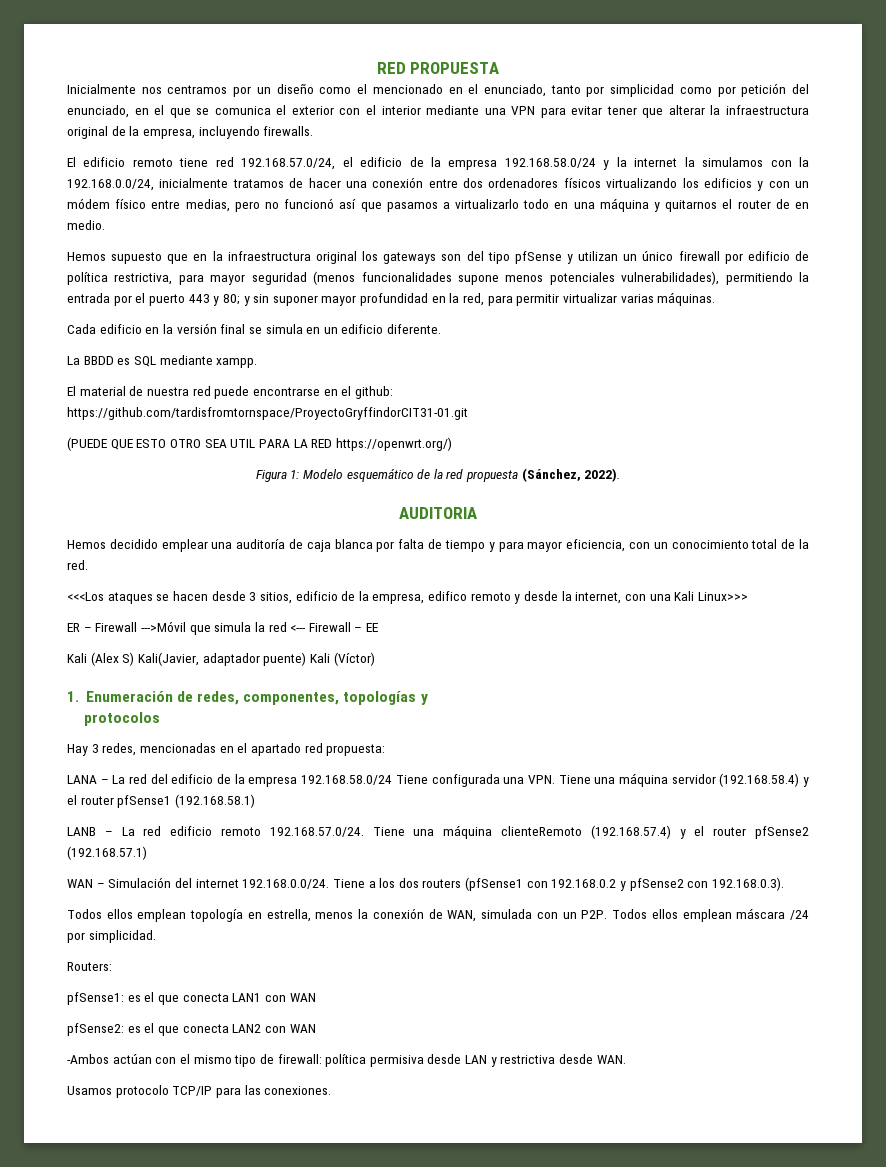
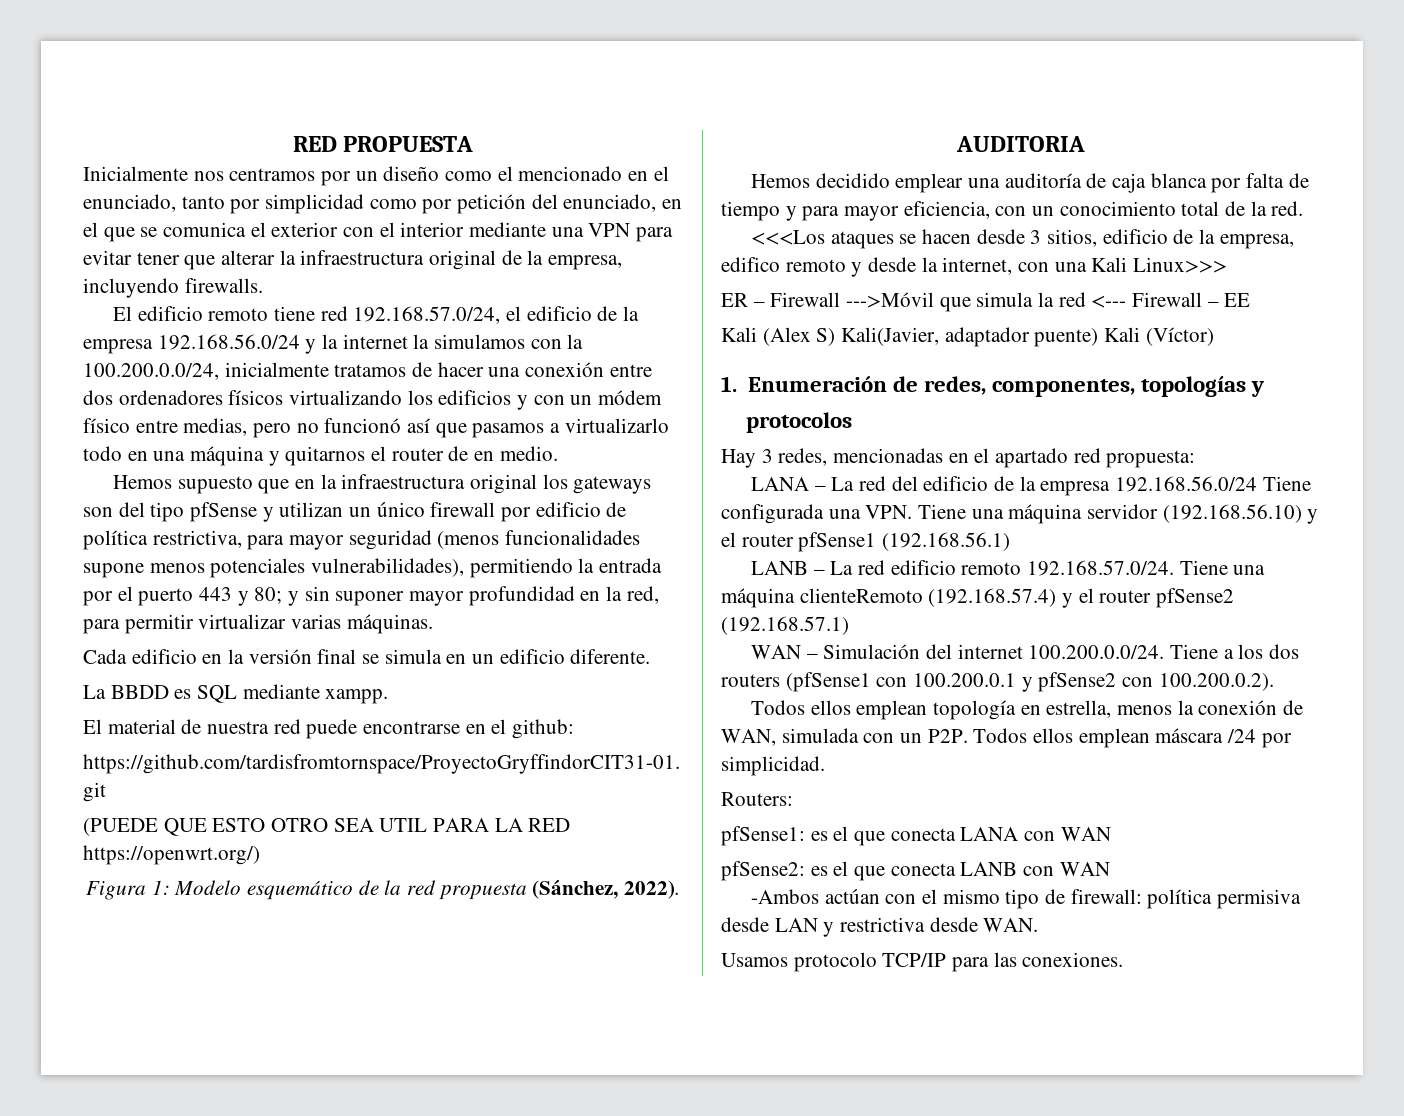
[504,158,596,168] 192.168.58.0/24 -> [157,334,300,350] 192.168.56.0/24
[67,179,154,191] 192.168.0.0/24, -> [83,363,219,380] 100.200.0.0/24,
[301,775,393,785] 192.168.58.0/24 -> [1115,476,1258,492] 192.168.56.0/24
[719,773,800,787] (192.168.58.4) -> [1162,504,1302,523] (192.168.56.10)
[174,794,255,808] (192.168.58.1) -> [882,532,1011,551] (192.168.56.1)
[242,879,330,889] 192.168.0.0/24. -> [1028,645,1165,659] 100.200.0.0/24.
[551,879,617,888] 192.168.0.2 -> [913,673,1017,687] 100.200.0.1
[711,877,784,891] 192.168.0.3). -> [1158,673,1274,691] 100.200.0.2).
[232,993,262,1002] LAN1 -> [960,827,1019,841] LANA
[232,1024,262,1033] LAN2 -> [960,862,1018,876] LANB

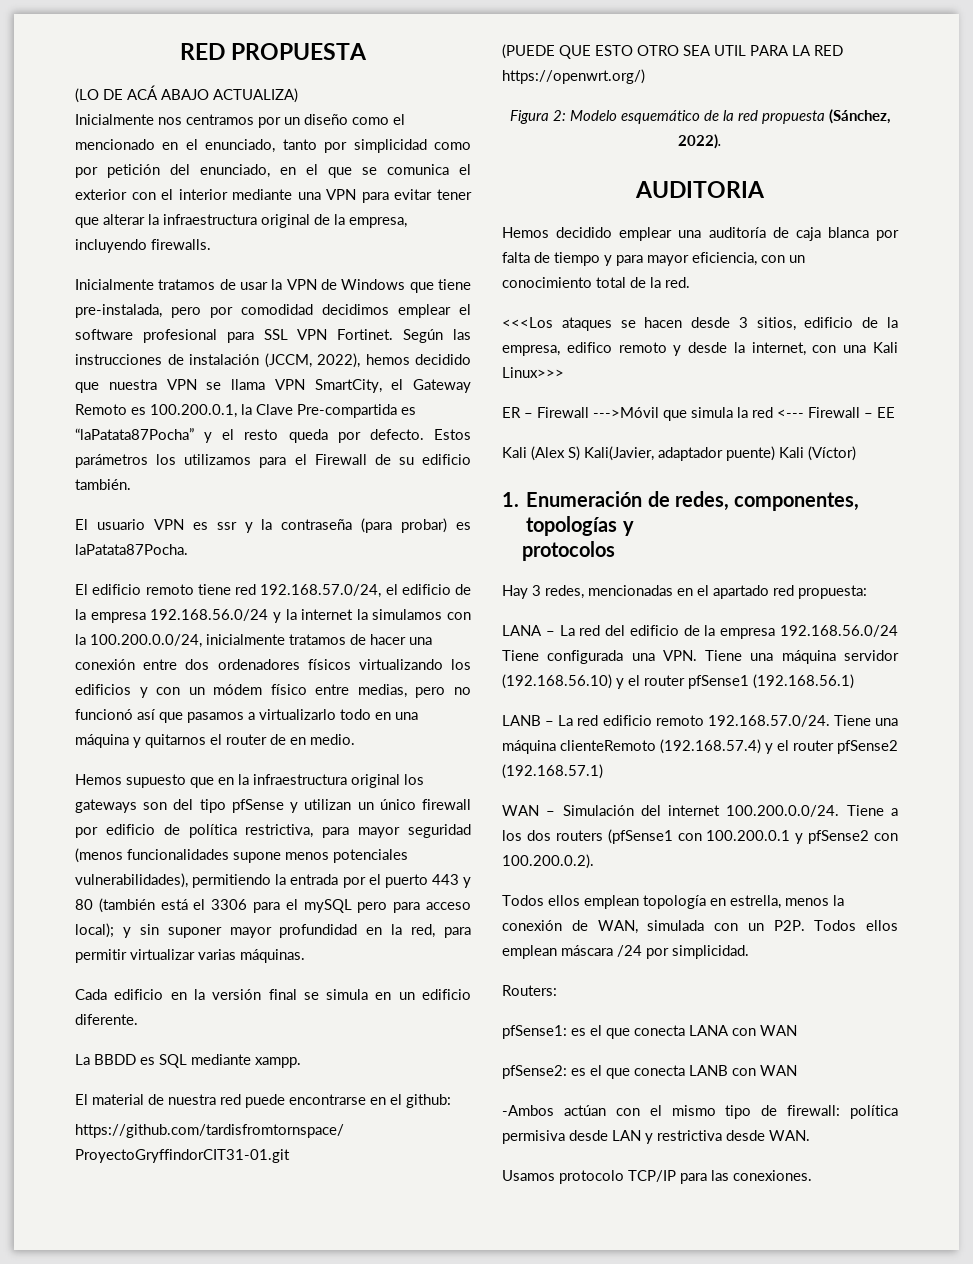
(474, 144) none -> [75,85,298,103] // (LO DE ACÁ ABAJO ACTUALIZA)
(263, 285) none -> [75,279,471,293] [75,304,471,318] [75,329,471,343] [75,353,471,368] [75,379,471,393] [75,404,416,418] [75,428,472,443] [75,454,471,468] [75,479,131,490] [75,518,471,533] [75,544,188,555] // Inicialmente tratamos de usar la VPN de Windows que tiene pre-instalada, pero por comodidad decidimos emplear el software profesional para SSL VPN Fortinet. Según las instrucciones de instalación (JCCM, 2022), hemos decidido que nuestra VPN se llama VPN SmartCity, el Gateway Remoto es 100.200.0.1, la Clave Pre-compartida es “laPatata87Pocha” y el resto queda por defecto. Estos parámetros los utilizamos para el Firewall de su edificio también. // El usuario VPN es ssr y la contraseña (para probar) es laPatata87Pocha.
[254,587,283,604] 80; -> [75,898,472,913] [75,923,114,938] 80 (también está el 3306 para el mySQL pero para acceso local);
[151,880,170,895] 1: -> [552,110,566,121] 2:

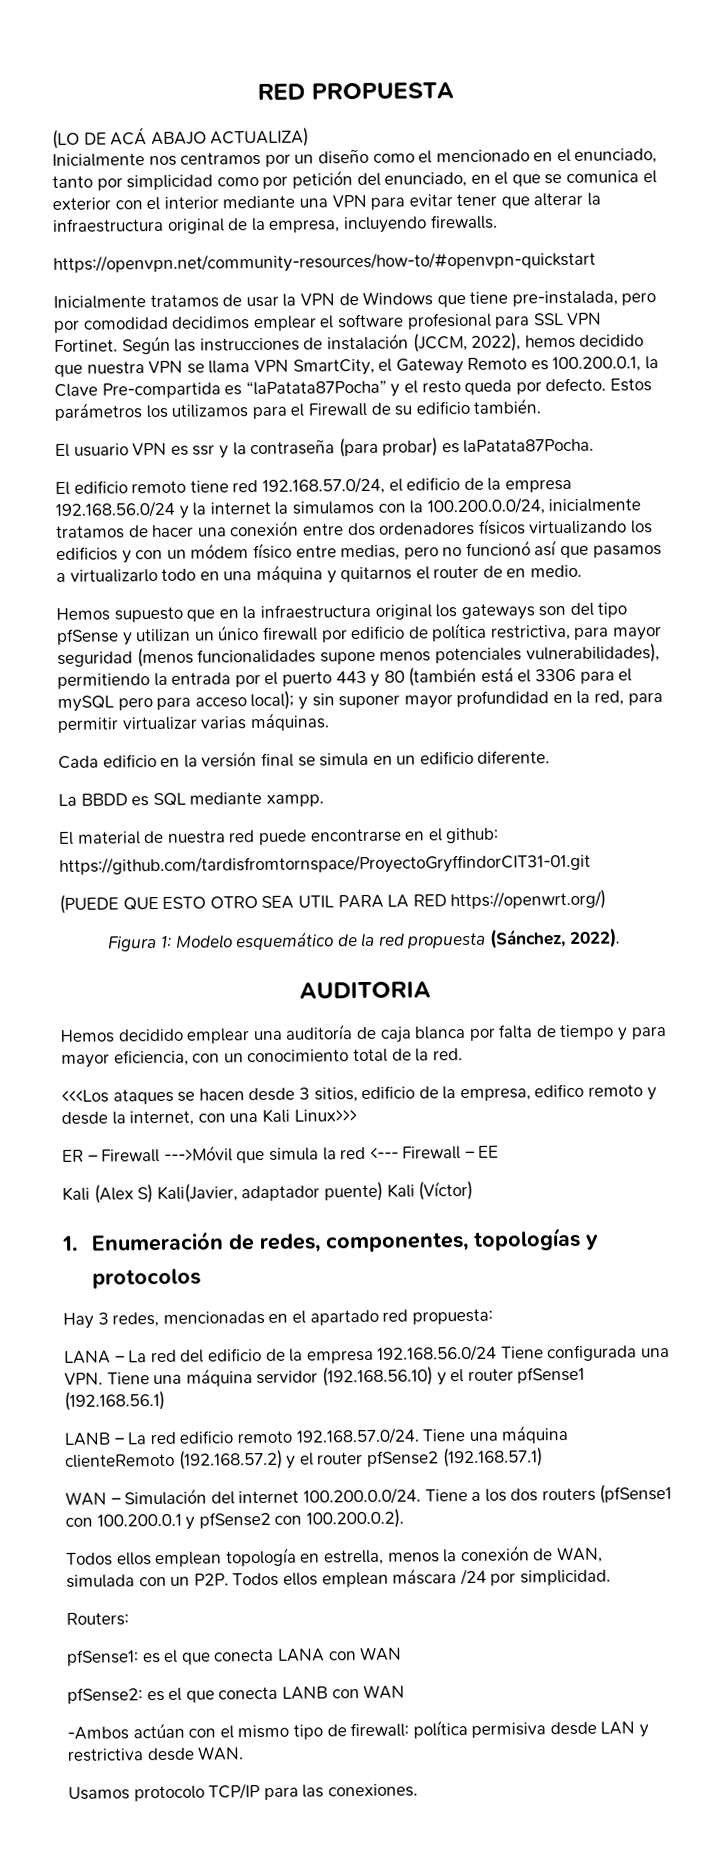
(211, 244) none -> [53,250,596,275] // https://openvpn.net/community-resources/how-to/#openvpn-quickstart
[552,110,566,121] 2: -> [160,935,172,948] 1:
[660,739,761,754] (192.168.57.4) -> [178,1449,283,1470] (192.168.57.2)

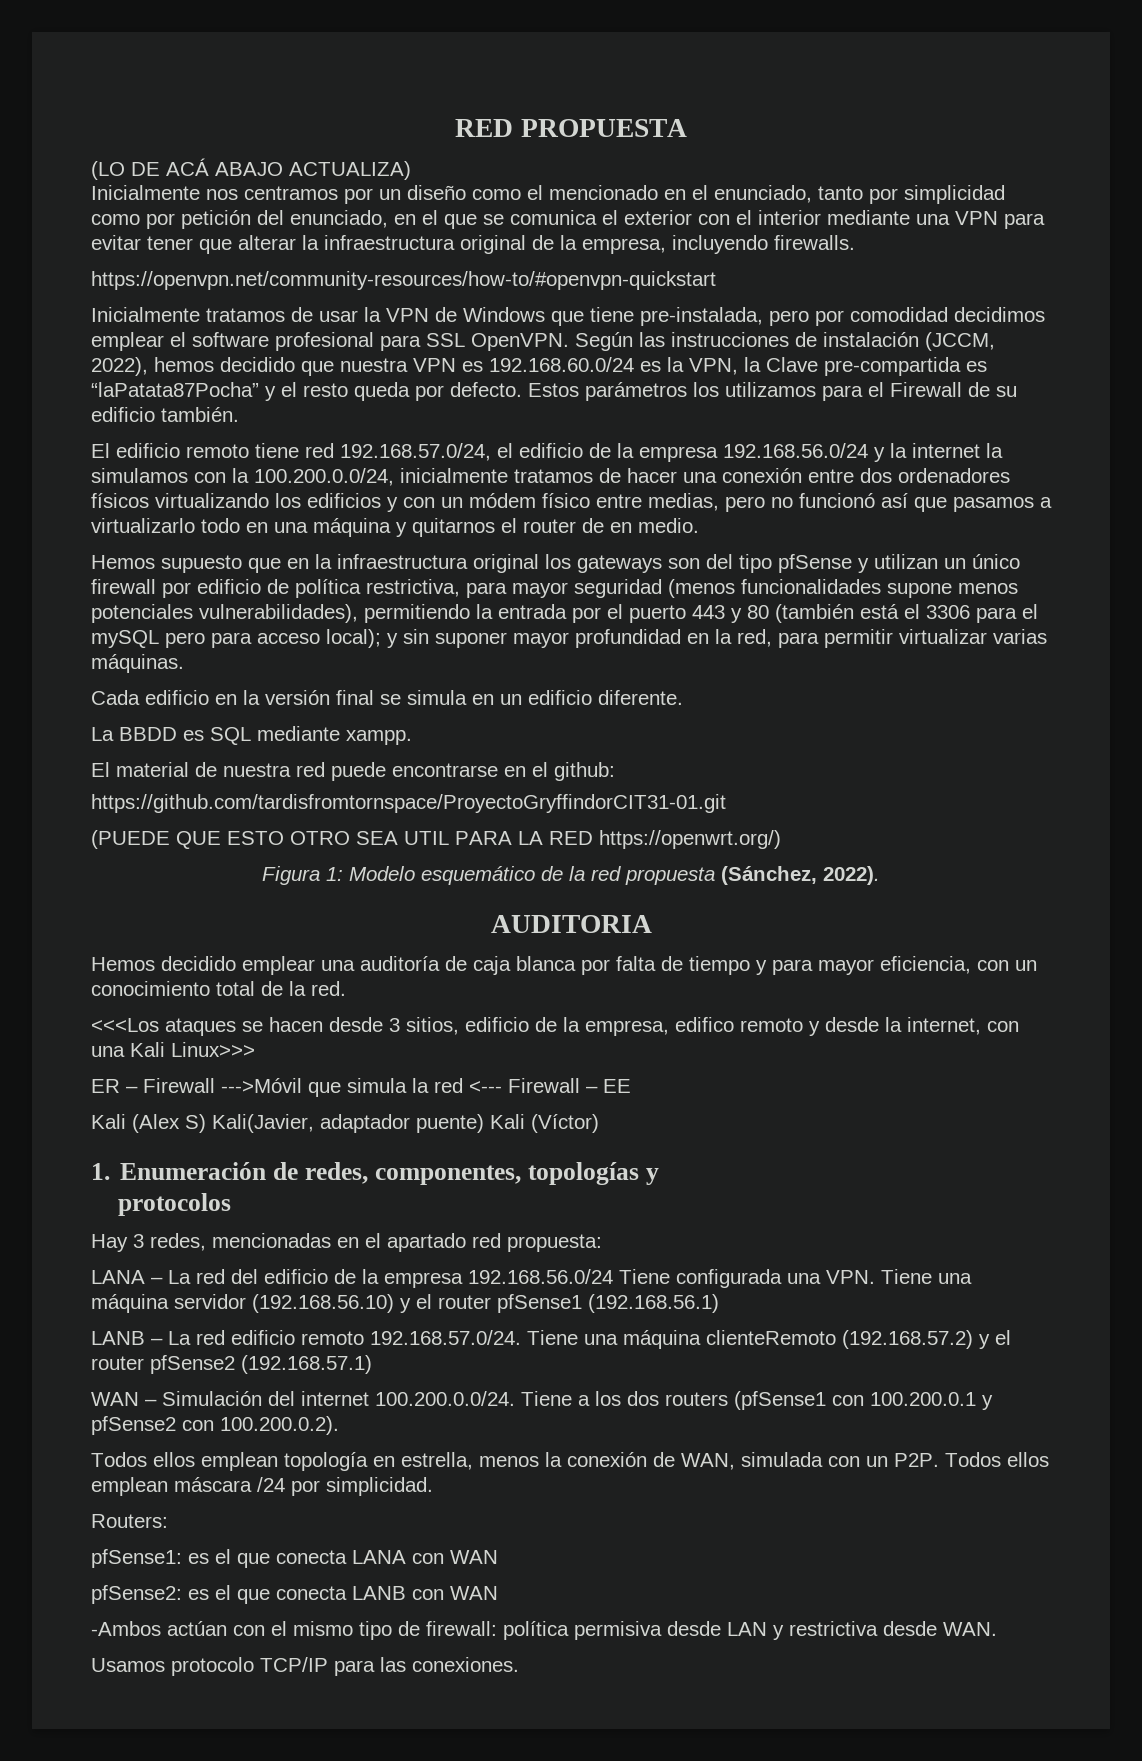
[566,312,603,325] [54,339,118,352] VPN Fortinet. -> [471,333,569,351] OpenVPN.
[186,356,642,376] se llama VPN SmartCity, el Gateway Remoto es 100.200.0.1, -> [462,357,738,375] es 192.168.60.0/24 es la VPN,
[101,382,221,399] Pre-compartida -> [824,357,961,376] pre-compartida
[55,437,595,459] // El usuario VPN es ssr y la contraseña (para probar) es laPatata87Pocha. -> (239, 414) none

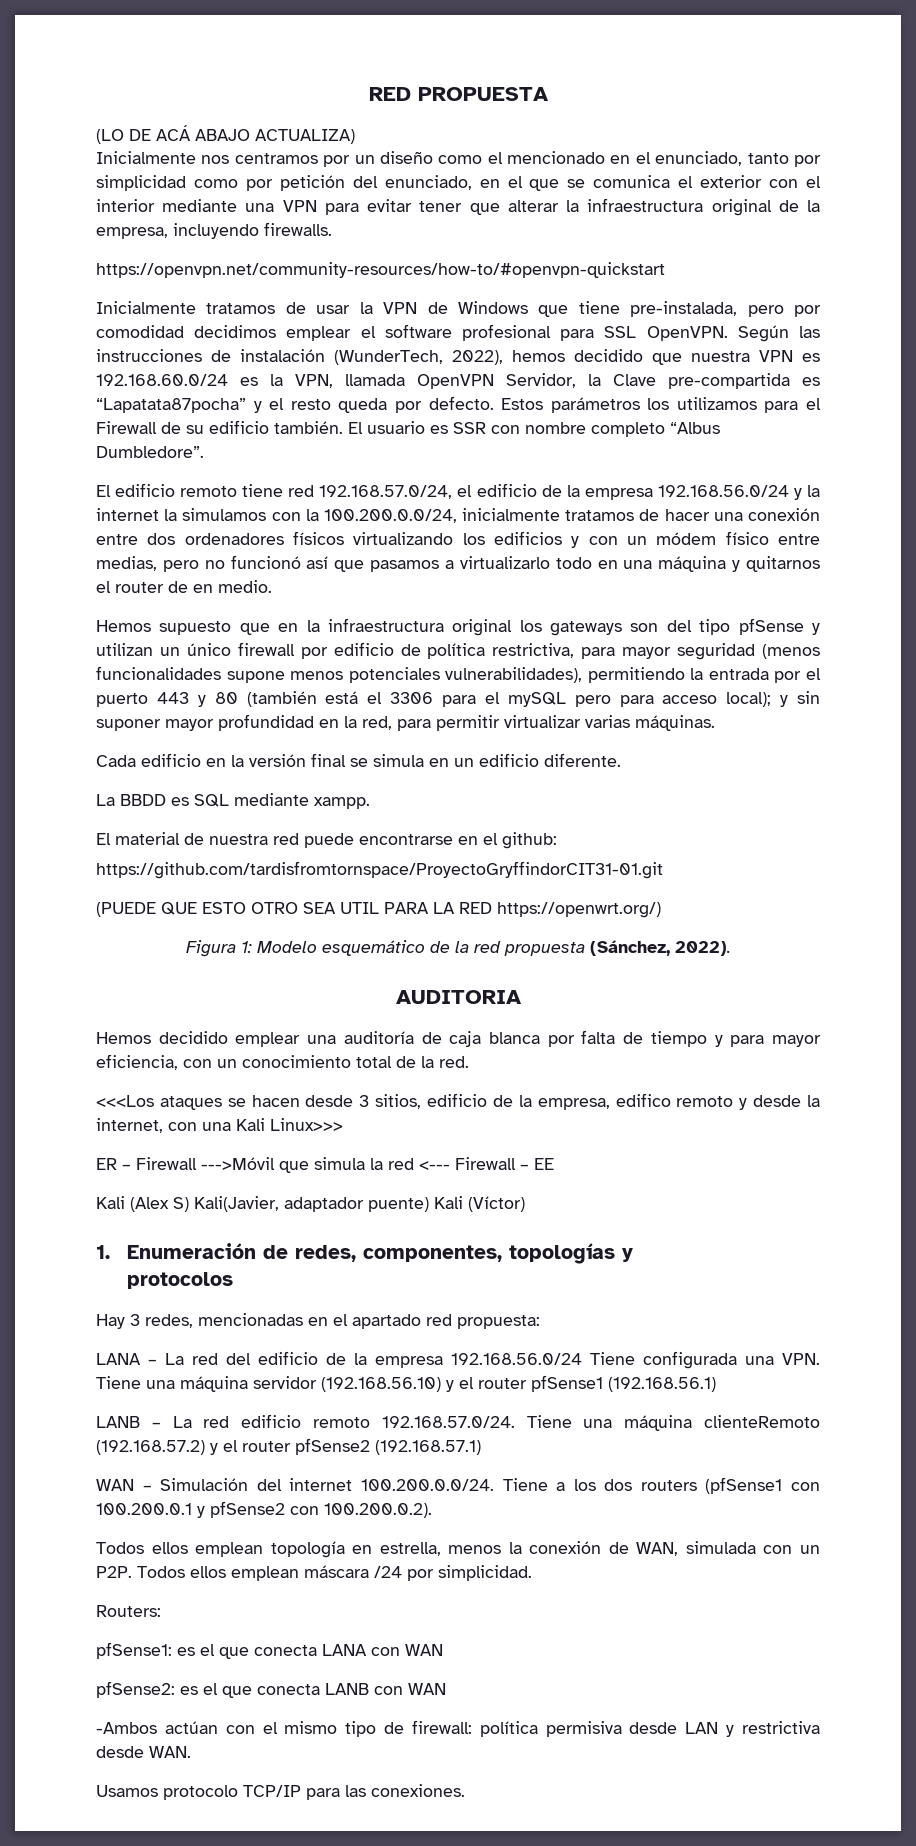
[925,332,995,351] (JCCM, -> [334,350,443,365] (WunderTech,
(738, 366) none -> [345,373,576,389] llamada OpenVPN Servidor,
[91,382,259,397] “laPatata87Pocha” -> [96,398,246,413] “Lapatata87pocha”
(239, 414) none -> [348,421,720,437] [96,446,204,458] El usuario es SSR con nombre completo “Albus Dumbledore”.

